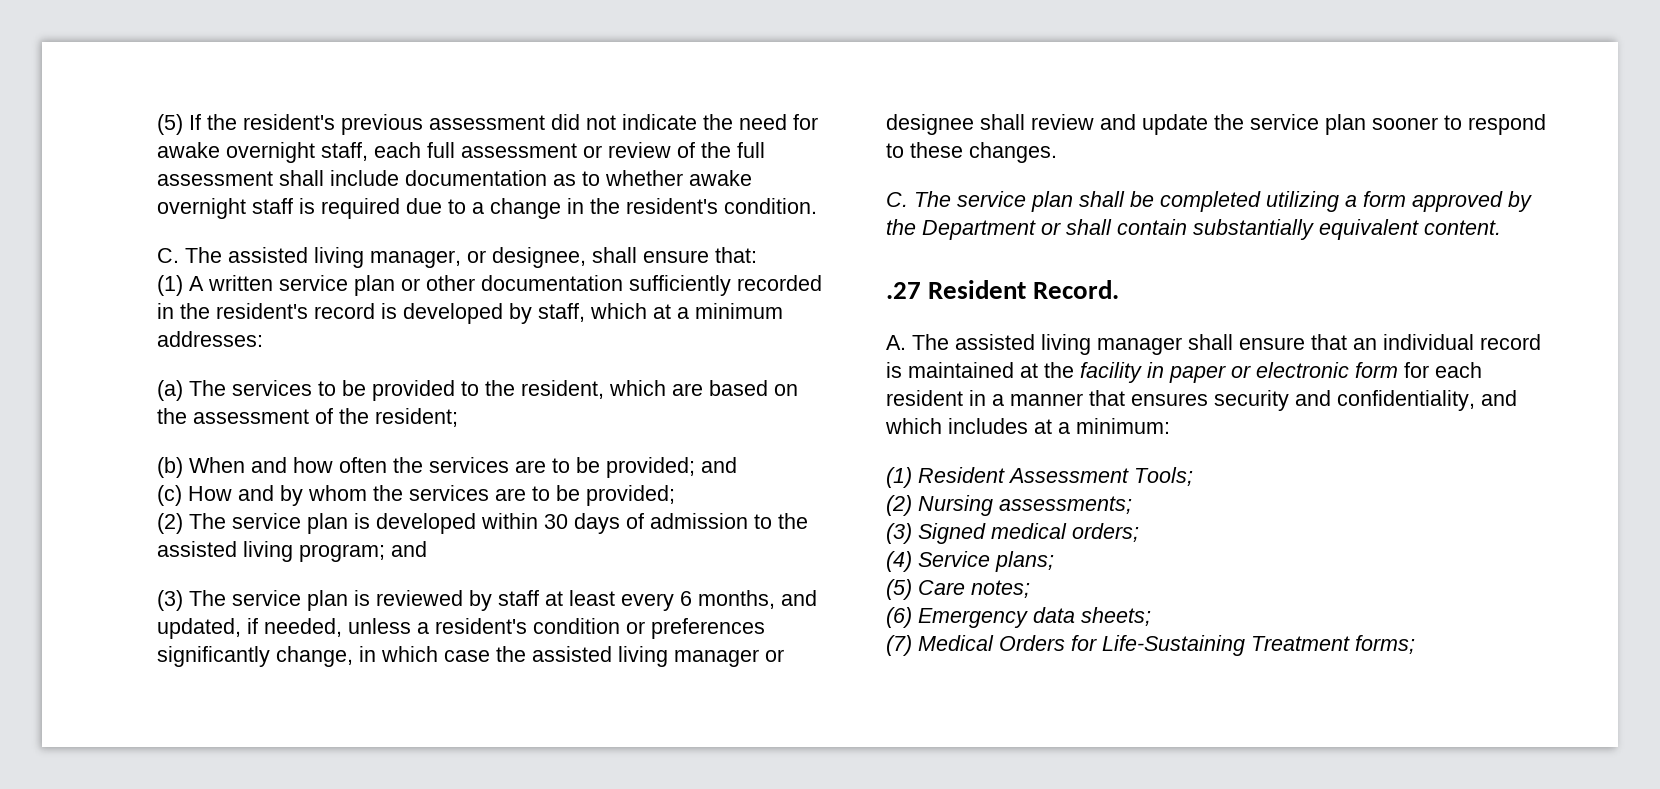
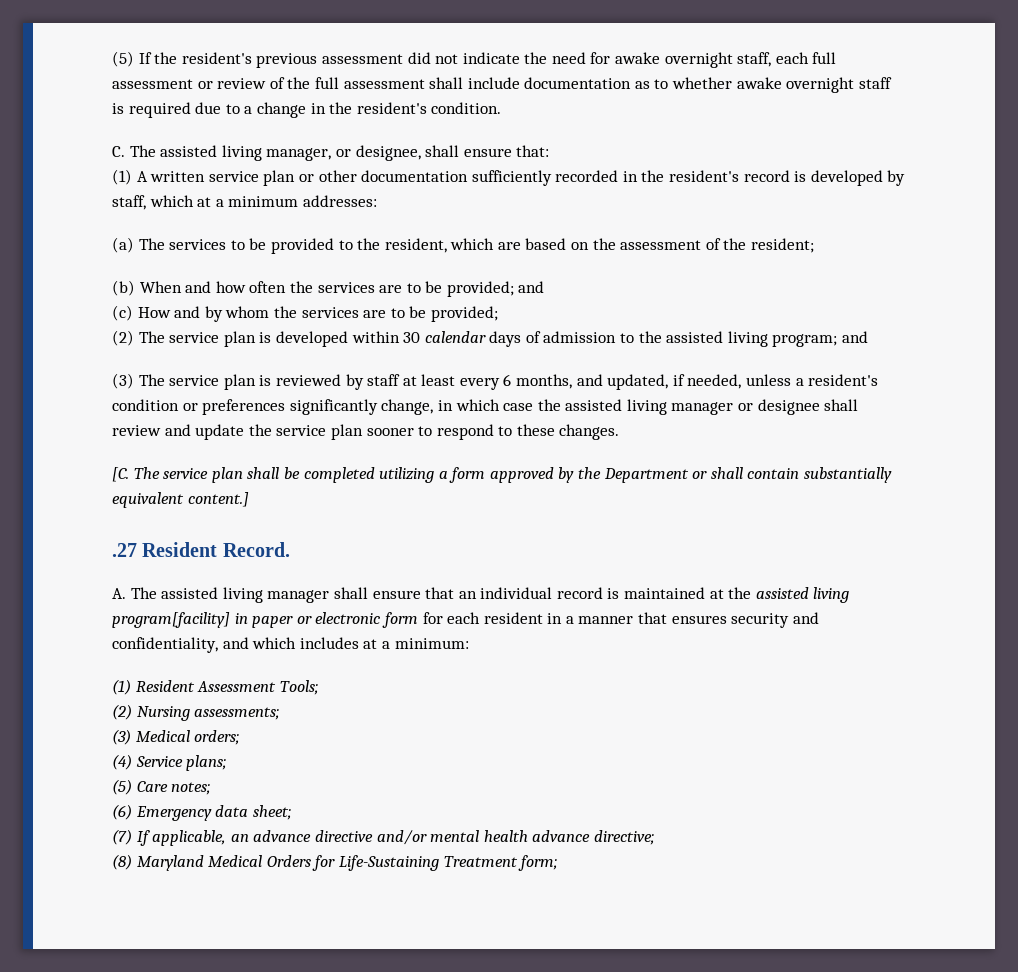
(568, 521) none -> [424,331,486,343] calendar
[886,192,908,207] C. -> [112,467,129,482] [C.
[1424,220,1501,235] content. -> [187,492,249,507] content.]
[1080,362,1142,383] facility -> [755,587,850,603] [112,612,230,628] assisted living program[facility]
[918,523,1067,544] Signed medical -> [135,730,190,742] Medical
[1081,607,1151,626] sheets; -> [252,805,292,820] sheet;
(912, 645) none -> [136,830,655,846] [112,854,204,871] If applicable, an advance directive and/or mental health advance directive; // (8) Maryland
[1355,635,1415,654] forms; -> [518,855,559,871] form;

